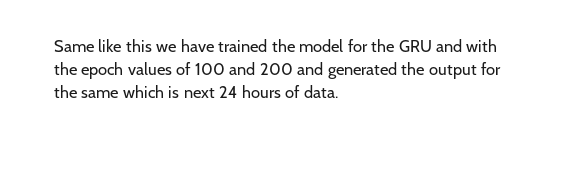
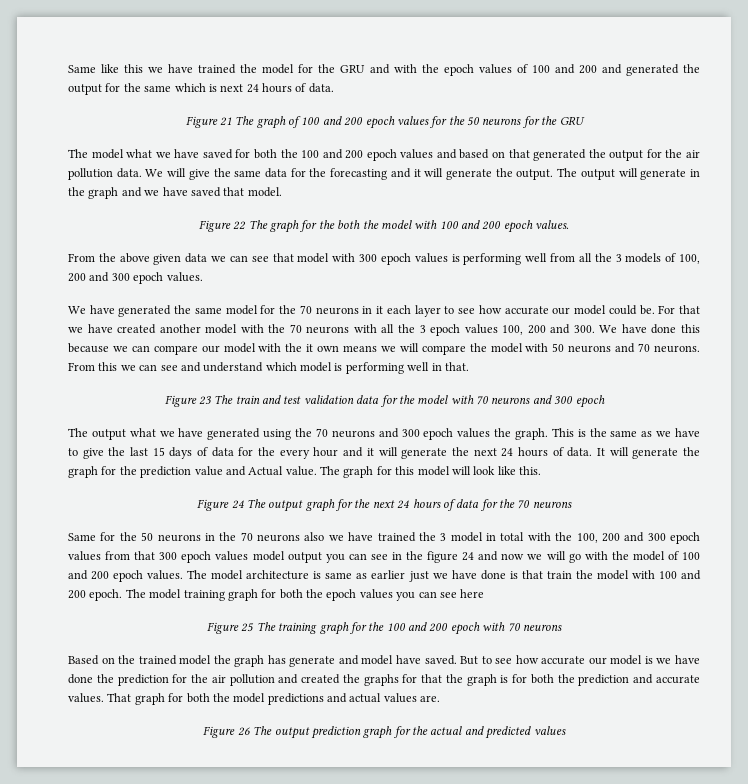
(338, 91) none -> [185,116,585,129] [68,149,701,161] [68,168,700,180] [68,187,282,199] [198,220,570,233] [68,253,701,265] [68,272,203,284] [68,305,701,317] [68,324,700,336] [68,343,701,355] [68,362,469,374] [164,395,605,408] [68,428,701,440] [68,447,700,459] [68,466,541,478] [197,499,572,512] [68,532,700,544] [68,551,700,563] [68,570,701,582] [68,589,485,601] [207,622,562,635] [68,655,700,667] [68,674,700,686] [68,693,441,705] [203,726,566,739] // Figure 21 The graph of 100 and 200 epoch values for the 50 neurons for the GRU // The model what we have saved for both the 100 and 200 epoch values and based on that generated the output for the air pollution data. We will give the same data for the forecasting and it will generate the output. The output will generate in the graph and we have saved that model. // Figure 22 The graph for the both the model with 100 and 200 epoch values. // From the above given data we can see that model with 300 epoch values is performing well from all the 3 models of 100, 200 and 300 epoch values. // We have generated the same model for the 70 neurons in it each layer to see how accurate our model could be. For that we have created another model with the 70 neurons with all the 3 epoch values 100, 200 and 300. We have done this because we can compare our model with the it own means we will compare the model with 50 neurons and 70 neurons. From this we can see and understand which model is performing well in that. // Figure 23 The train and test validation data for the model with 70 neurons and 300 epoch // The output what we have generated using the 70 neurons and 300 epoch values the graph. This is the same as we have to give the last 15 days of data for the every hour and it will generate the next 24 hours of data. It will generate the graph for the prediction value and Actual value. The graph for this model will look like this. // Figure 24 The output graph for the next 24 hours of data for the 70 neurons // Same for the 50 neurons in the 70 neurons also we have trained the 3 model in total with the 100, 200 and 300 epoch values from that 300 epoch values model output you can see in the figure 24 and now we will go with the model of 100 and 200 epoch values. The model architecture is same as earlier just we have done is that train the model with 100 and 200 epoch. The model training graph for both the epoch values you can see here // Figure 25 The training graph for the 100 and 200 epoch with 70 neurons // Based on the trained model the graph has generate and model have saved. But to see how accurate our model is we have done the prediction for the air pollution and created the graphs for that the graph is for both the prediction and accurate values. That graph for both the model predictions and actual values are. // Figure 26 The output prediction graph for the actual and predicted values

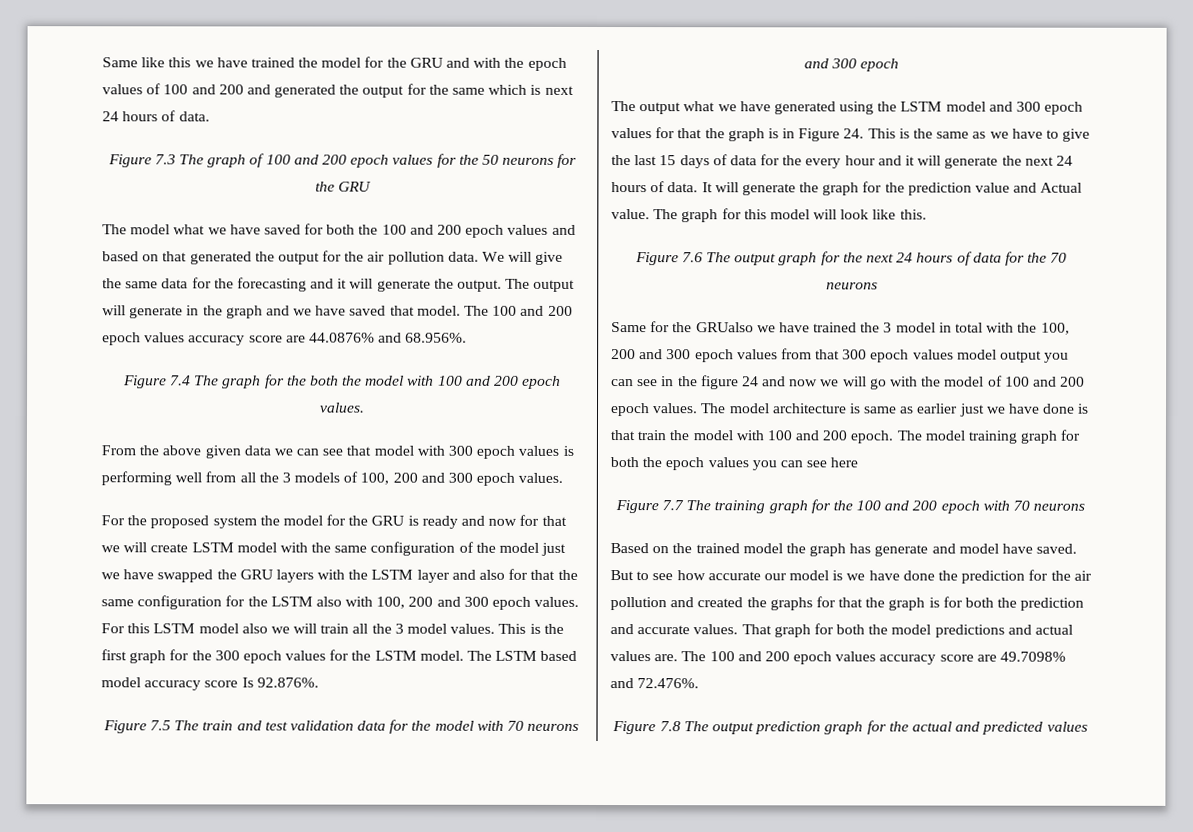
[219,117,232,126] 21 -> [154,154,176,165] 7.3
[198,220,247,232] // Figure 22 -> [464,305,573,316] [102,332,468,346] [122,375,191,389] The 100 and 200 epoch values accuracy score are 44.0876% and 68.956%. // Figure 7.4
[68,305,701,317] [68,324,700,336] [68,343,701,355] [68,362,469,374] [164,395,211,407] We have generated the same model for the 70 neurons in it each layer to see how accurate our model could be. For that we have created another model with the 70 neurons with all the 3 epoch values 100, 200 and 300. We have done this because we can compare our model with the it own means we will compare the model with 50 neurons and 70 neurons. From this we can see and understand which model is performing well in that. // Figure 23 -> [101,514,567,529] [101,541,567,556] [101,568,578,583] [101,595,580,610] [101,623,564,634] [101,649,578,664] [101,677,319,691] [102,720,171,734] For the proposed system the model for the GRU is ready and now for that we will create LSTM model with the same configuration of the model just we have swapped the GRU layers with the LSTM layer and also for that the same configuration for the LSTM also with 100, 200 and 300 epoch values. For this LSTM model also we will train all the 3 model values. This is the first graph for the 300 epoch values for the LSTM model. The LSTM based model accuracy score Is 92.876%. // Figure 7.5
[315,428,548,440] 70 neurons and 300 epoch values the graph. -> [900,101,1084,115] [611,127,865,142] LSTM model and 300 epoch values for that the graph is in Figure 24.
[231,500,244,509] 24 -> [681,252,703,263] 7.6
[141,532,325,542] 50 neurons in the 70 neurons also -> [695,322,754,333] GRUalso
[241,623,255,632] 25 -> [661,500,684,511] 7.7
[203,726,250,738] // Figure 26 -> [681,651,1067,665] [610,678,700,689] [612,721,681,735] The 100 and 200 epoch values accuracy score are 49.7098% and 72.476%. // Figure 7.8

